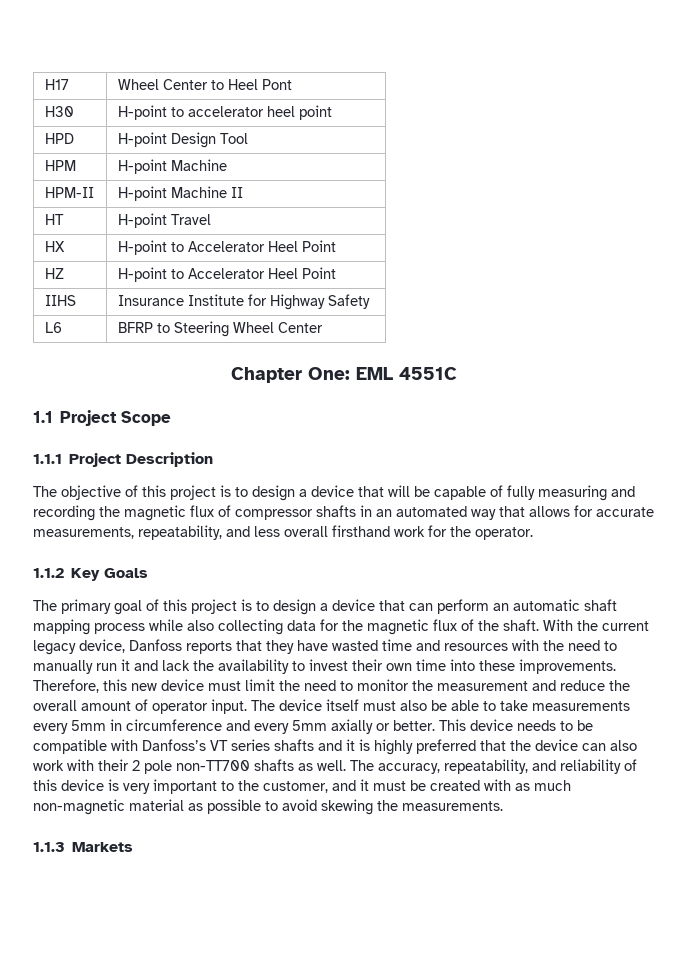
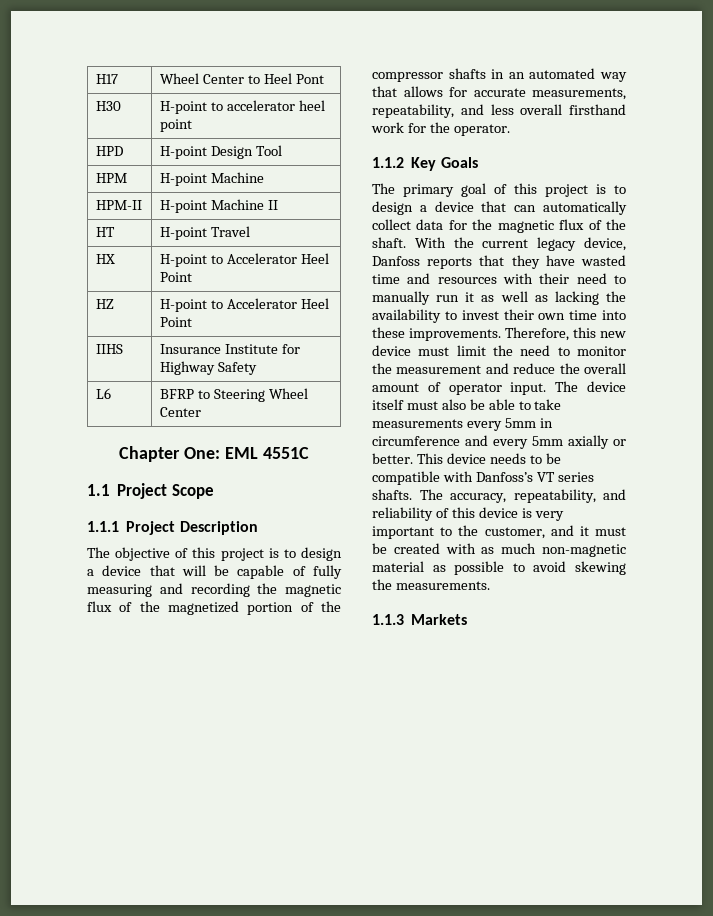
(231, 511) none -> [139,601,341,615] the magnetized portion of the
[437,599,617,614] [33,619,283,635] perform an automatic shaft mapping process while also collecting -> [543,201,627,215] [372,219,411,230] automatically collect
[543,640,564,651] the -> [539,273,570,284] their
[134,660,190,671] and lack -> [481,291,599,305] as well as lacking
[274,739,637,755] [33,759,346,774] shafts and it is highly preferred that the device can also work with their 2 pole non-TT700 shafts as well. -> [372,489,412,500] shafts.

